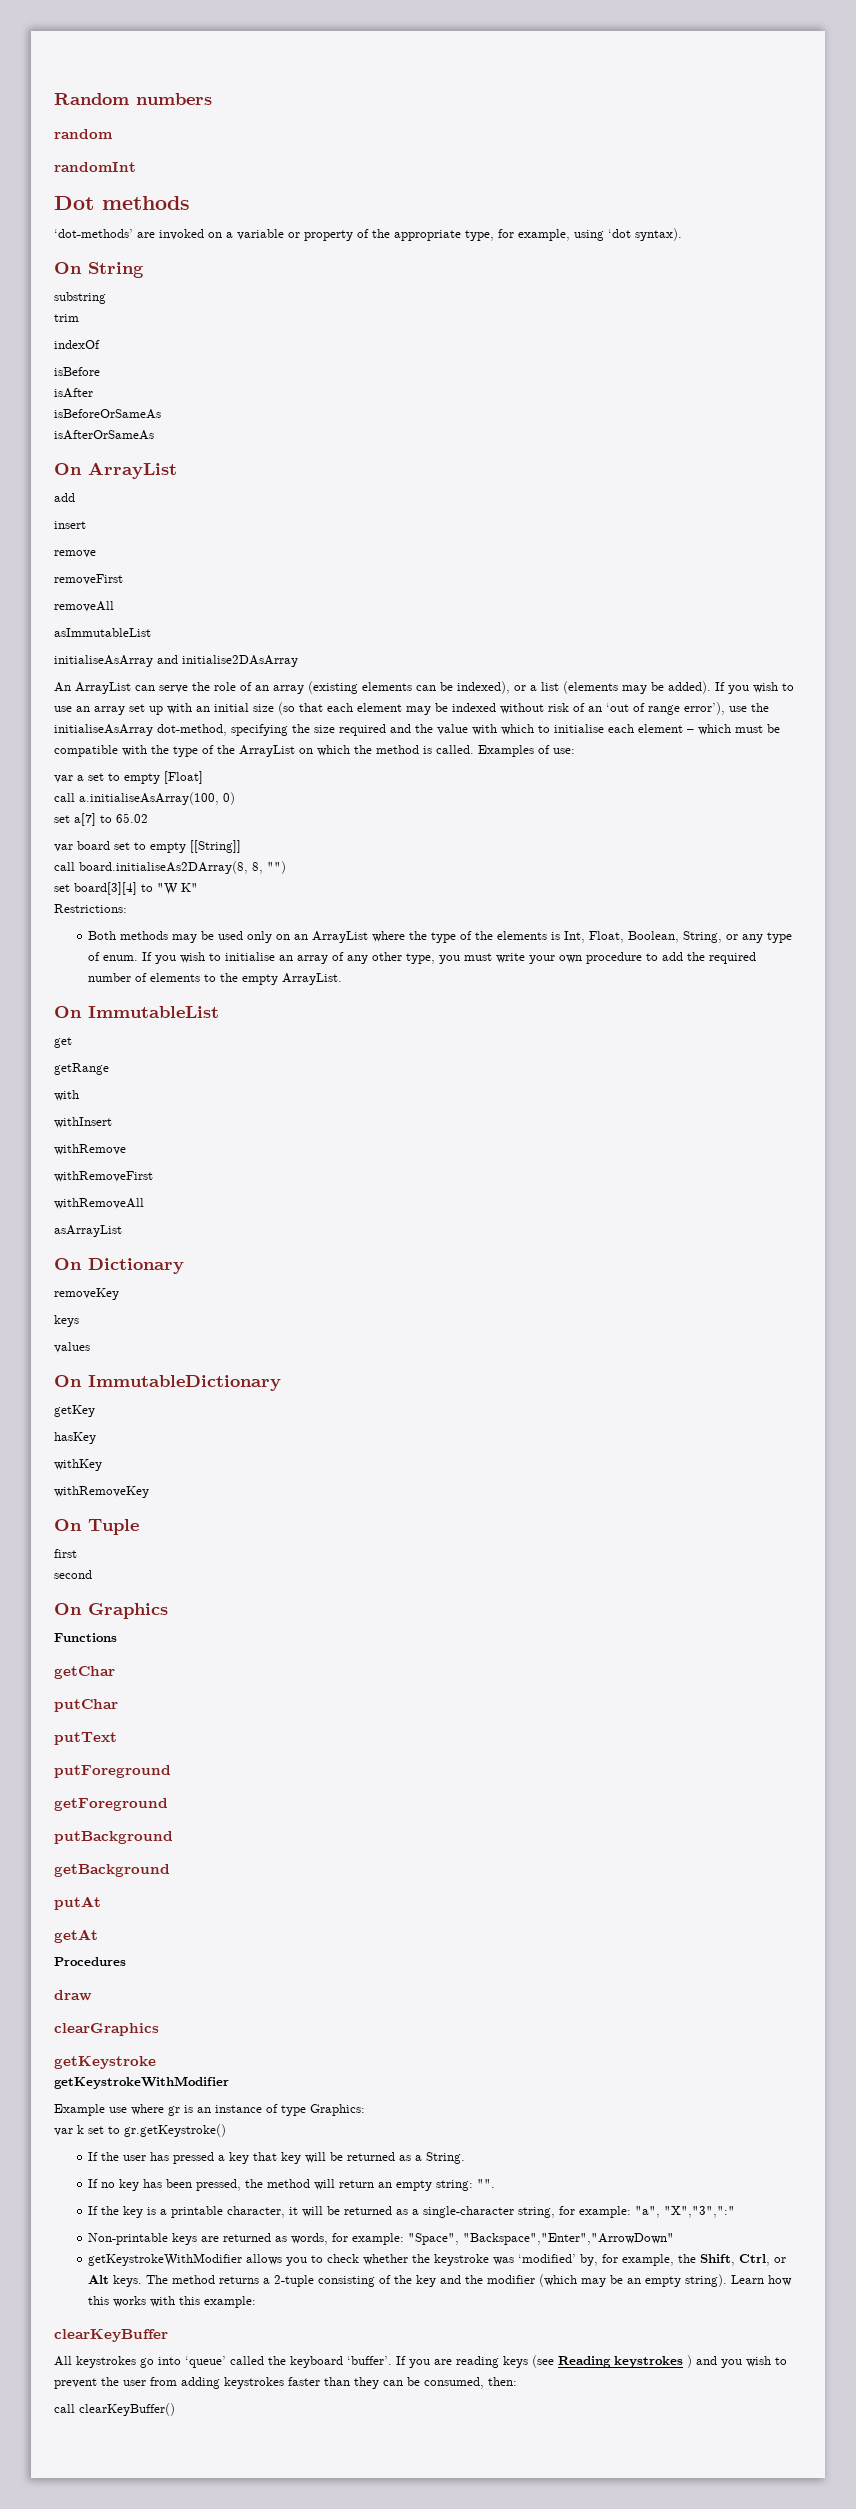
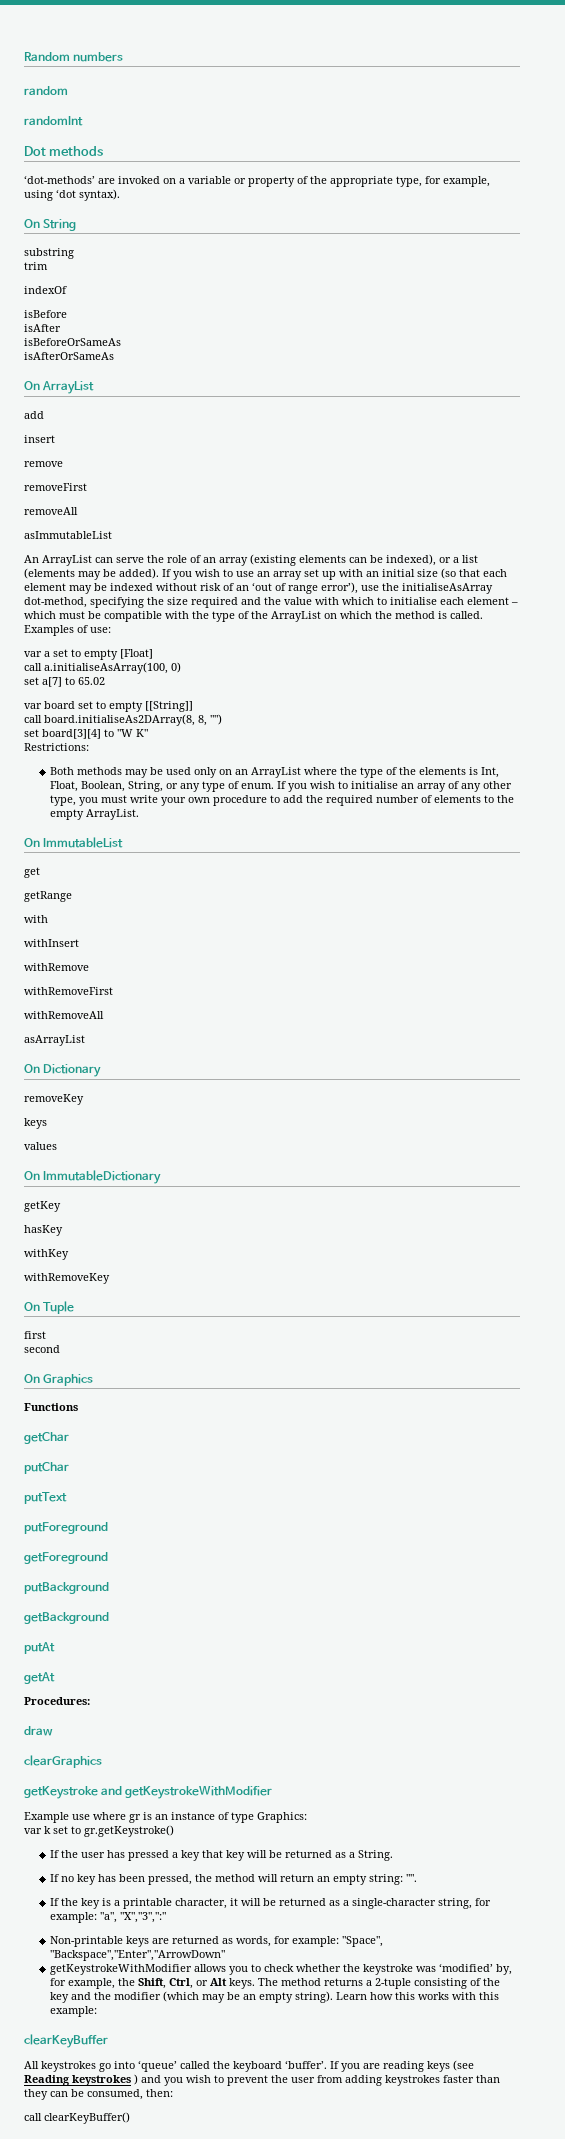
[54,655,298,667] // initialiseAsArray and initialise2DAsArray -> (112, 535) none
[54,1957,126,1966] Procedures -> [24,1697,90,1705] Procedures:
(156, 2062) // -> [101,1786,123,1795] and

